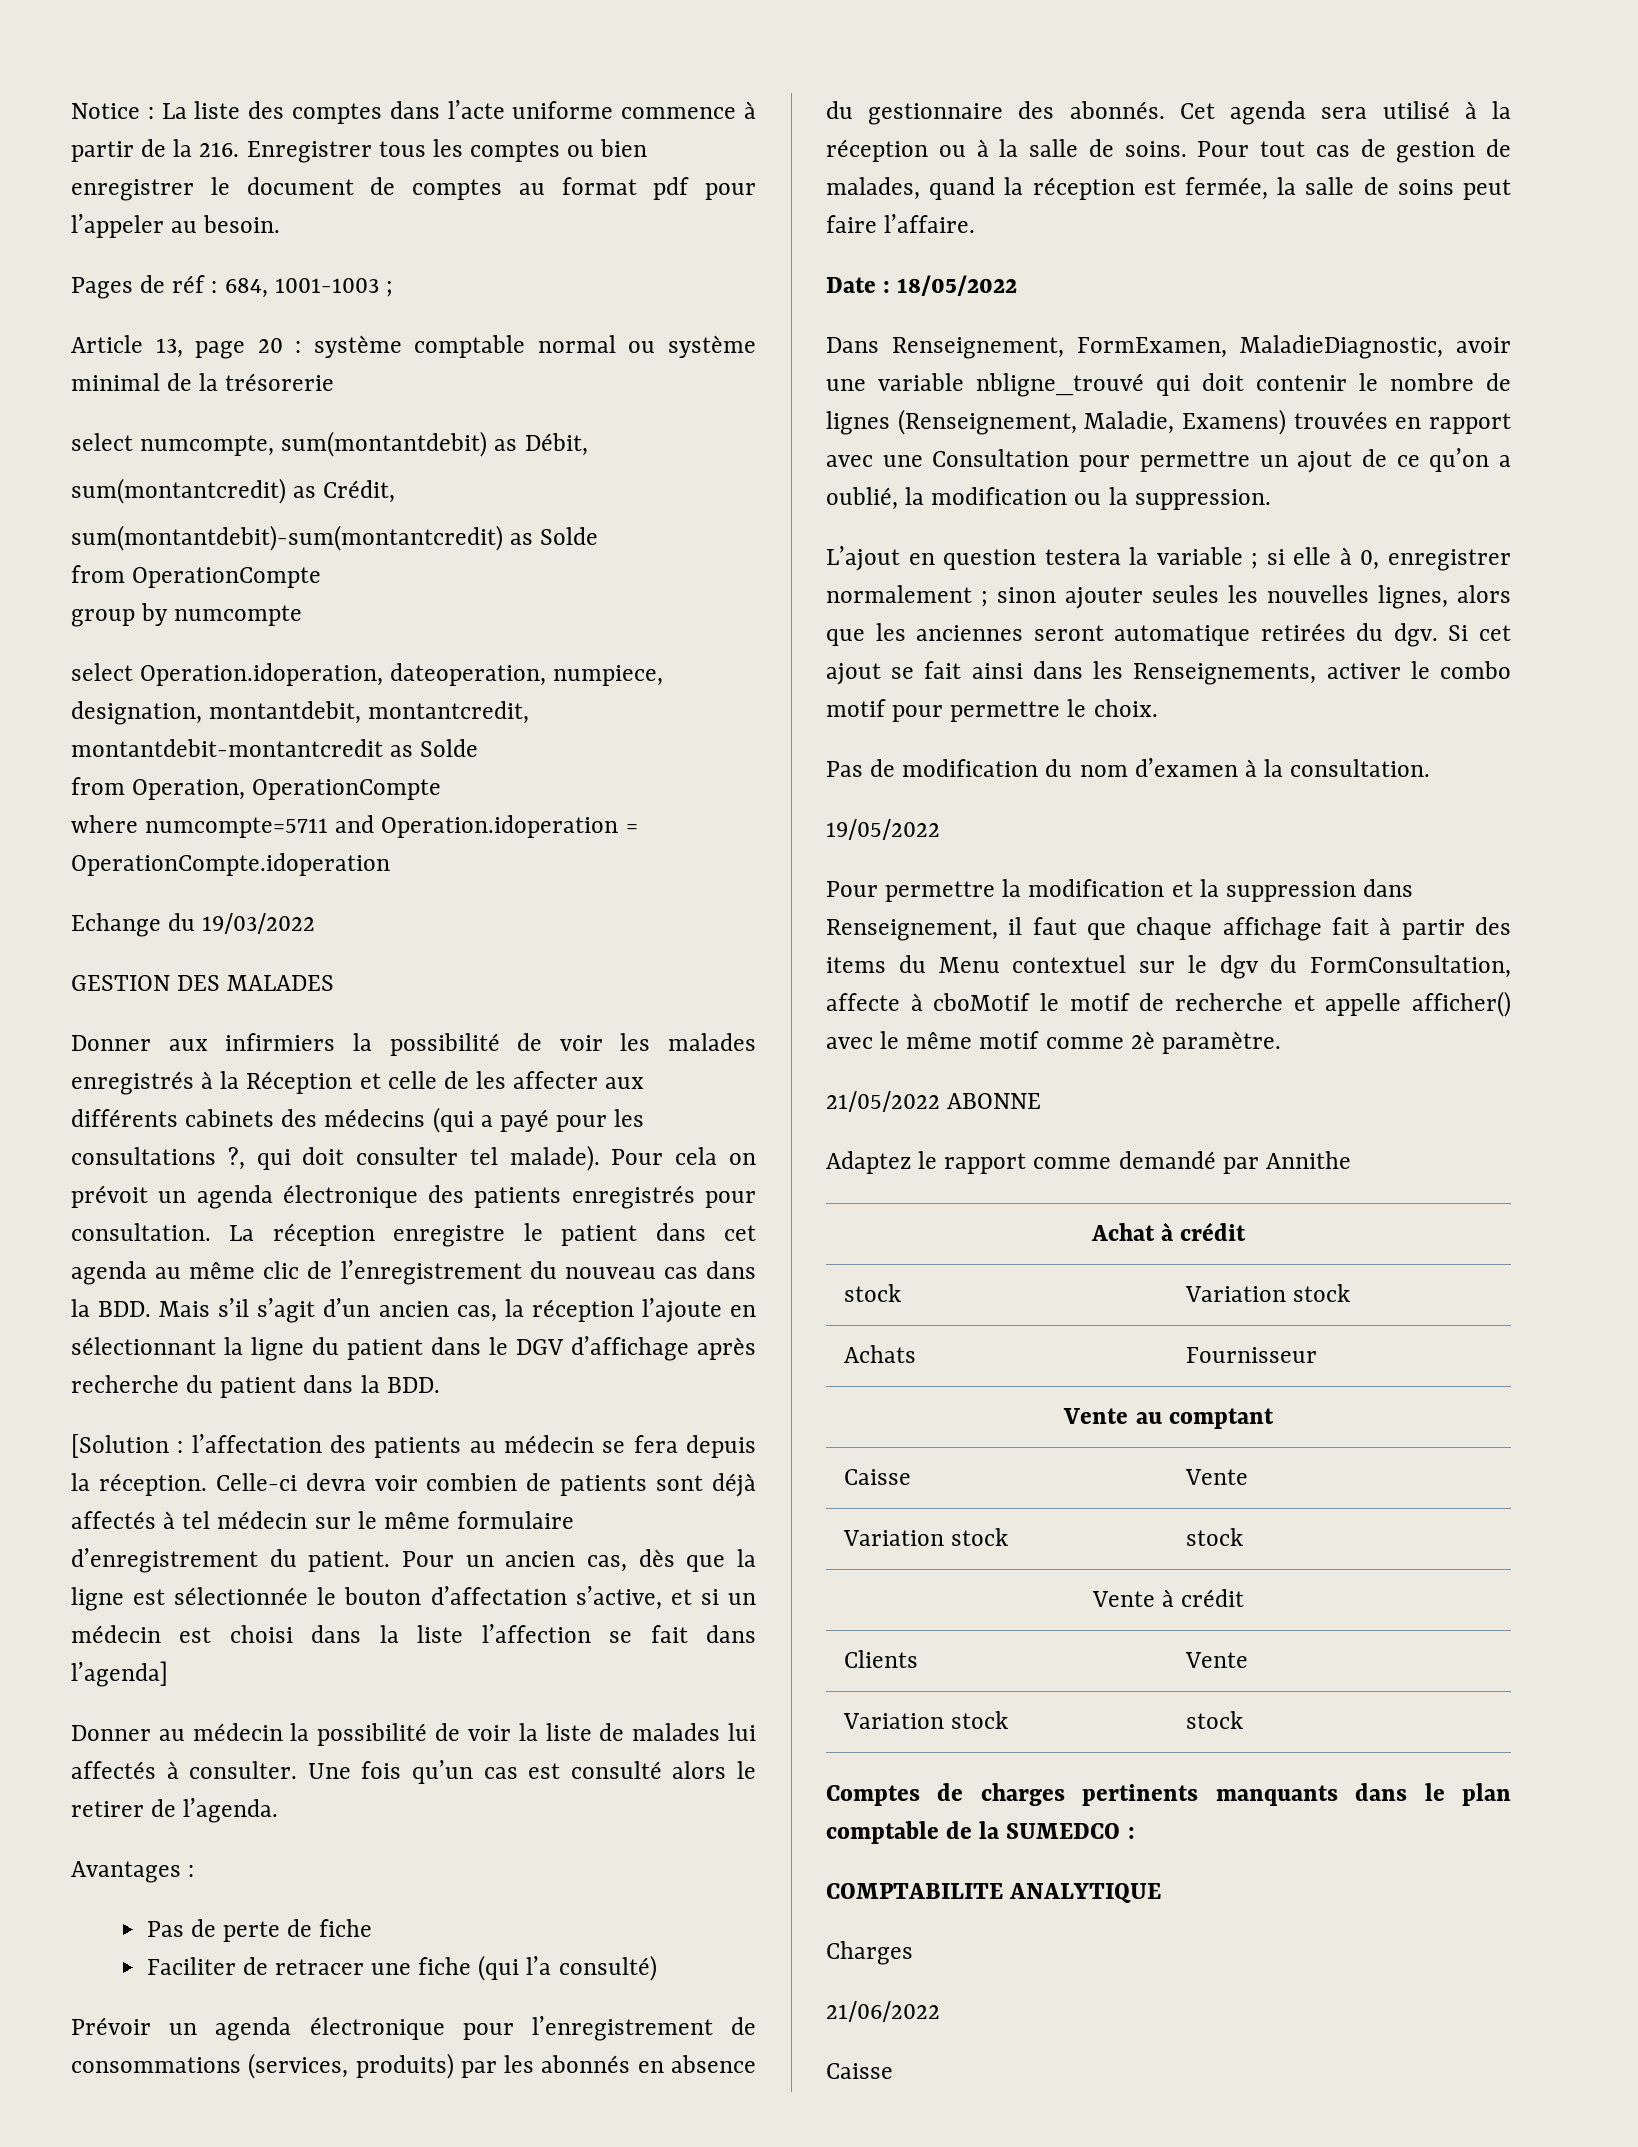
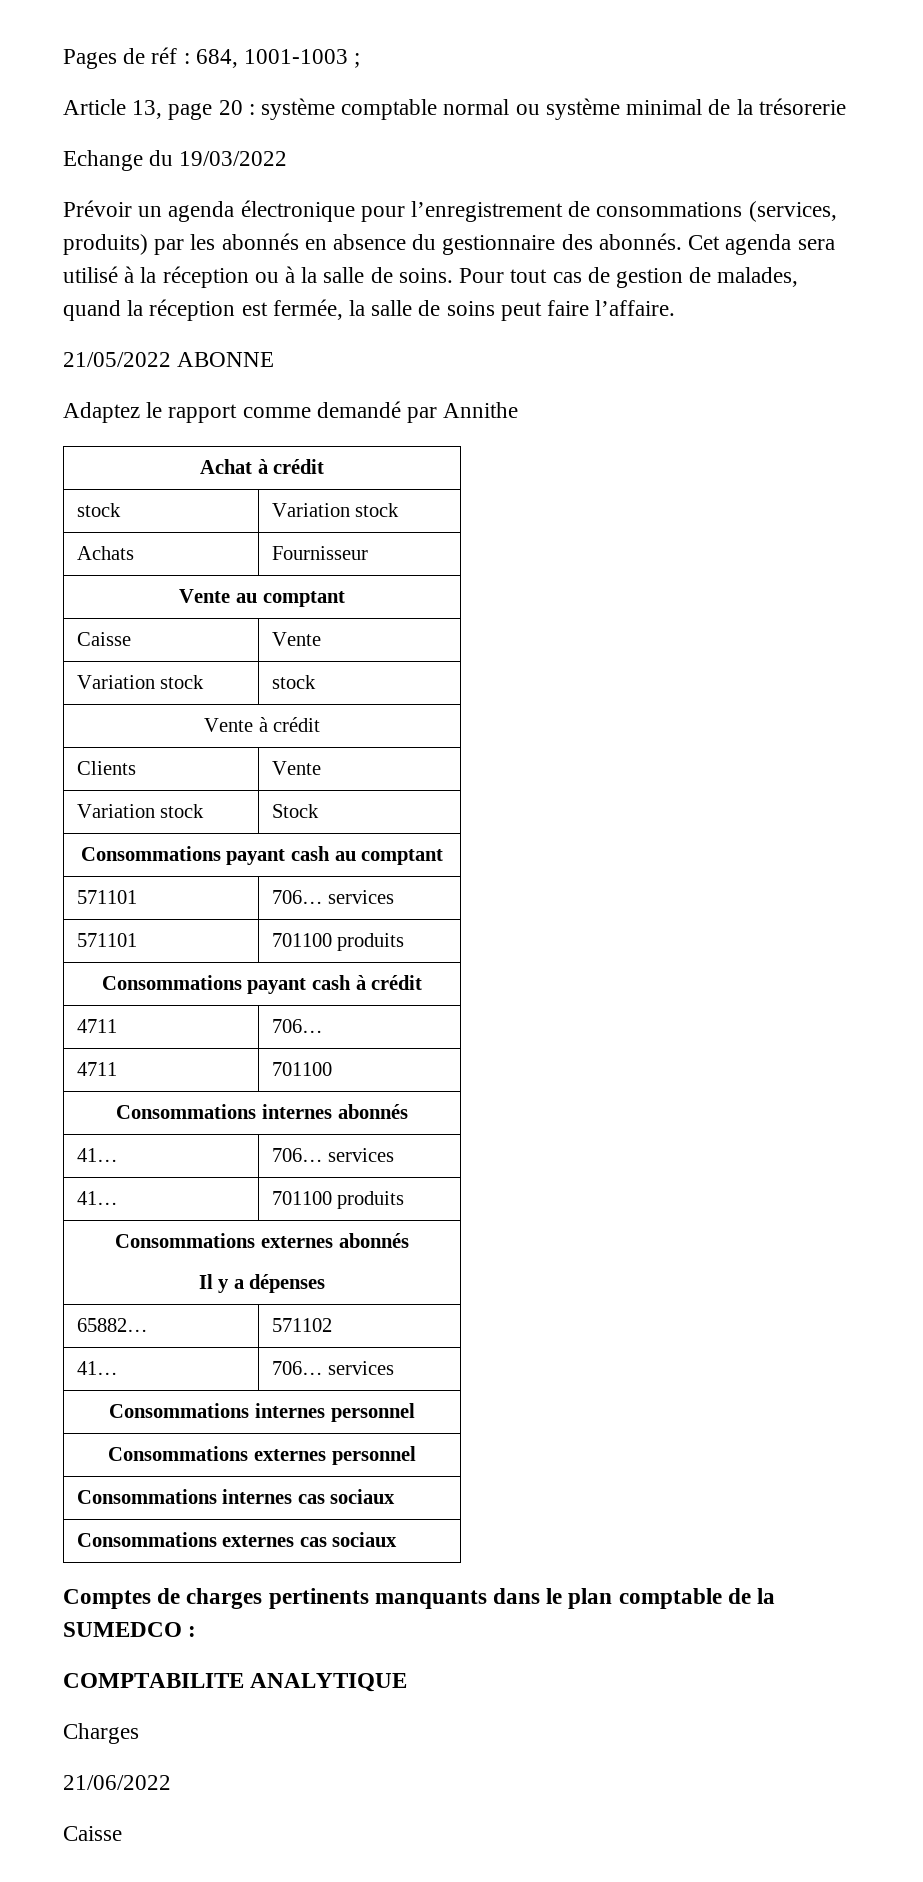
[71,100,756,124] [71,139,648,163] [71,177,756,201] [71,214,281,238] Notice : La liste des comptes dans l’acte uniforme commence à partir de la 216. Enregistrer tous les comptes ou bien enregistrer le document de comptes au format pdf pour l’appeler au besoin. // -> (63, 59) none
[71,431,588,457] [71,478,396,504] [71,525,599,551] [71,565,322,588] [71,603,303,627] [71,663,664,686] [71,701,530,725] [71,739,479,757] [71,777,442,800] [71,815,638,838] [71,853,390,876] [71,913,316,937] [71,975,335,991] [71,1033,756,1056] [71,1071,645,1095] [71,1107,645,1133] [71,1145,757,1171] [71,1185,756,1209] [71,1223,756,1247] [71,1260,756,1285] [71,1298,756,1323] [71,1336,756,1361] [71,1375,440,1398] [71,1434,757,1458] [71,1473,757,1497] [71,1511,575,1529] [71,1548,756,1573] [71,1586,756,1611] [71,1624,757,1643] [71,1661,168,1687] [71,1723,757,1746] [71,1760,757,1784] [71,1798,279,1823] [71,1861,195,1883] [146,1919,373,1942] [146,1955,657,1981] select numcompte, sum(montantdebit) as Débit, // sum(montantcredit) as Crédit, // sum(montantdebit)-sum(montantcredit) as Solde // from OperationCompte // group by numcompte // select Operation.idoperation, dateoperation, numpiece, designation, montantdebit, montantcredit, montantdebit-montantcredit as Solde // from Operation, OperationCompte // where numcompte=5711 and Operation.idoperation = OperationCompte.idoperation // Echange du 19/03/2022 // GESTION DES MALADES // Donner aux infirmiers la possibilité de voir les malades enregistrés à la Réception et celle de les affecter aux différents cabinets des médecins (qui a payé pour les consultations ?, qui doit consulter tel malade). Pour cela on prévoit un agenda électronique des patients enregistrés pour consultation. La réception enregistre le patient dans cet agenda au même clic de l’enregistrement du nouveau cas dans la BDD. Mais s’il s’agit d’un ancien cas, la réception l’ajoute en sélectionnant la ligne du patient dans le DGV d’affichage après recherche du patient dans la BDD. // [Solution : l’affectation des patients au médecin se fera depuis la réception. Celle-ci devra voir combien de patients sont déjà affectés à tel médecin sur le même formulaire d’enregistrement du patient. Pour un ancien cas, dès que la ligne est sélectionnée le bouton d’affectation s’active, et si un médecin est choisi dans la liste l’affection se fait dans l’agenda] // Donner au médecin la possibilité de voir la liste de malades lui affectés à consulter. Une fois qu’un cas est consulté alors le retirer de l’agenda. // Avantages : // Pas de perte de fiche // Faciliter de retracer une fiche (qui l’a consulté) -> [63,150,288,171] Echange du 19/03/2022
[826,275,1018,296] [826,335,1511,359] [826,373,1511,397] [826,409,1511,435] [826,448,1512,473] [826,487,1271,510] [826,546,1511,571] [826,585,1511,609] [826,623,1511,647] [826,661,1511,685] [826,699,1158,722] [826,758,1431,777] [826,819,940,840] [826,879,1414,902] [826,917,1511,941] [826,955,1511,979] [826,991,1511,1017] [826,1031,1281,1054] // Date : 18/05/2022 // Dans Renseignement, FormExamen, MaladieDiagnostic, avoir une variable nbligne_trouvé qui doit contenir le nombre de lignes (Renseignement, Maladie, Examens) trouvées en rapport avec une Consultation pour permettre un ajout de ce qu’on a oublié, la modification ou la suppression. // L’ajout en question testera la variable ; si elle à 0, enregistrer normalement ; sinon ajouter seules les nouvelles lignes, alors que les anciennes seront automatique retirées du dgv. Si cet ajout se fait ainsi dans les Renseignements, activer le combo motif pour permettre le choix. // Pas de modification du nom d’examen à la consultation. // 19/05/2022 // Pour permettre la modification et la suppression dans Renseignement, il faut que chaque affichage fait à partir des items du Menu contextuel sur le dgv du FormConsultation, affecte à cboMotif le motif de recherche et appelle afficher() avec le même motif comme 2è paramètre. -> (676, 308) none
[1186,1711,1244,1729] stock -> [271,804,319,818] [80,846,444,865] [76,890,137,904] [271,890,395,904] [76,933,137,947] [271,933,405,951] [101,975,423,994] [76,1019,117,1033] [271,1019,323,1033] [76,1062,117,1076] [271,1062,332,1076] [116,1104,408,1119] [76,1148,118,1162] [271,1148,395,1162] [76,1191,118,1205] [271,1191,405,1209] [115,1233,409,1248] [198,1274,326,1293] [76,1318,148,1332] [271,1318,332,1332] [76,1361,118,1375] [271,1361,395,1375] [109,1403,415,1422] [108,1446,416,1465] [76,1489,396,1504] [76,1532,398,1547] Stock // Consommations payant cash au comptant // 571101 | 706… services // 571101 | 701100 produits // Consommations payant cash à crédit // 4711 | 706… // 4711 | 701100 // Consommations internes abonnés // 41… | 706… services // 41… | 701100 produits // Consommations externes abonnés // Il y a dépenses // 65882… | 571102 // 41… | 706… services // Consommations internes personnel // Consommations externes personnel // Consommations internes cas sociaux // Consommations externes cas sociaux

